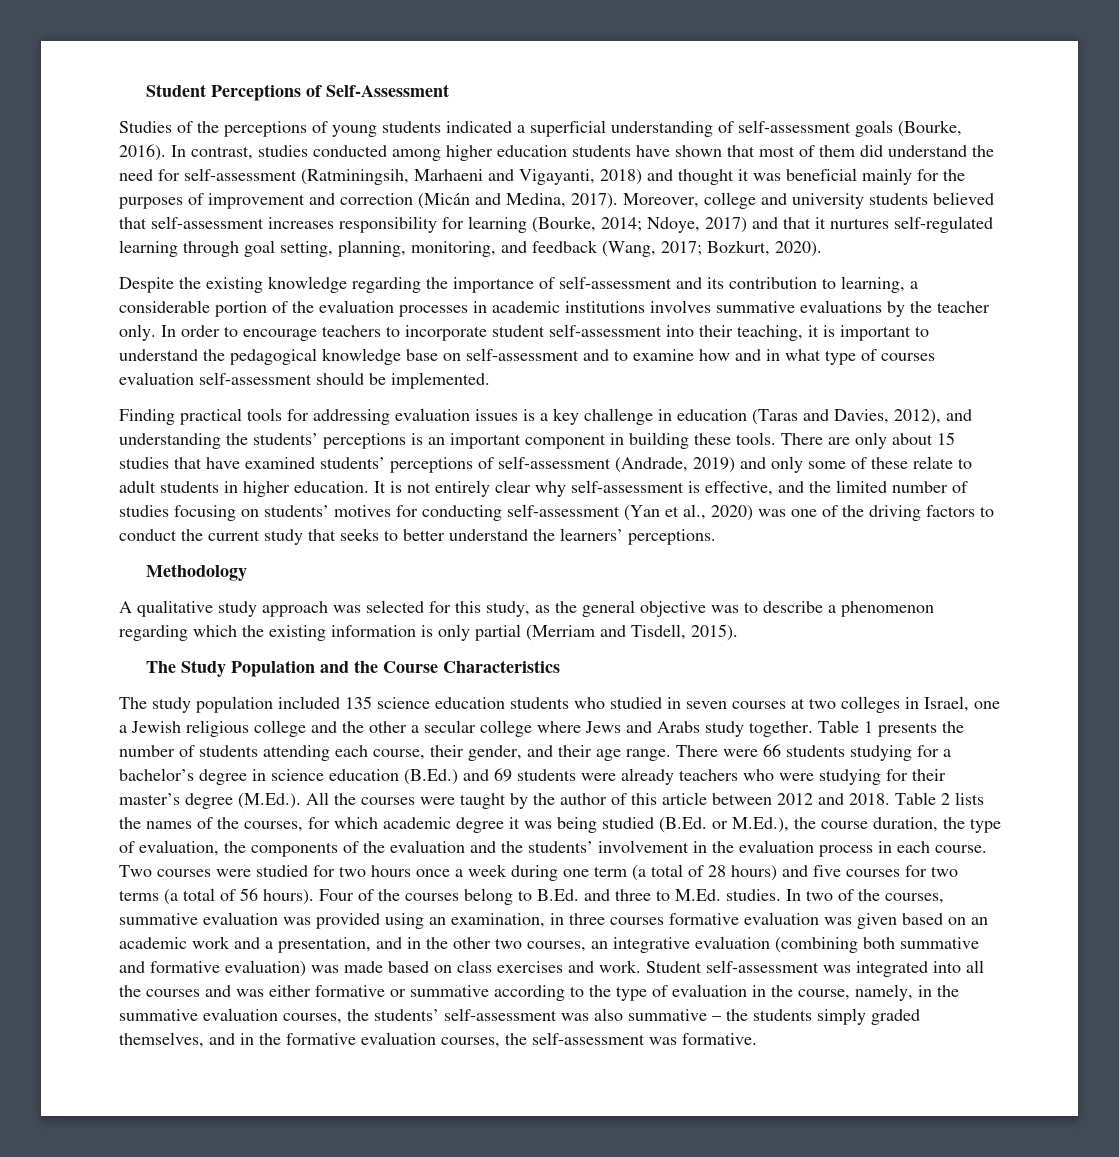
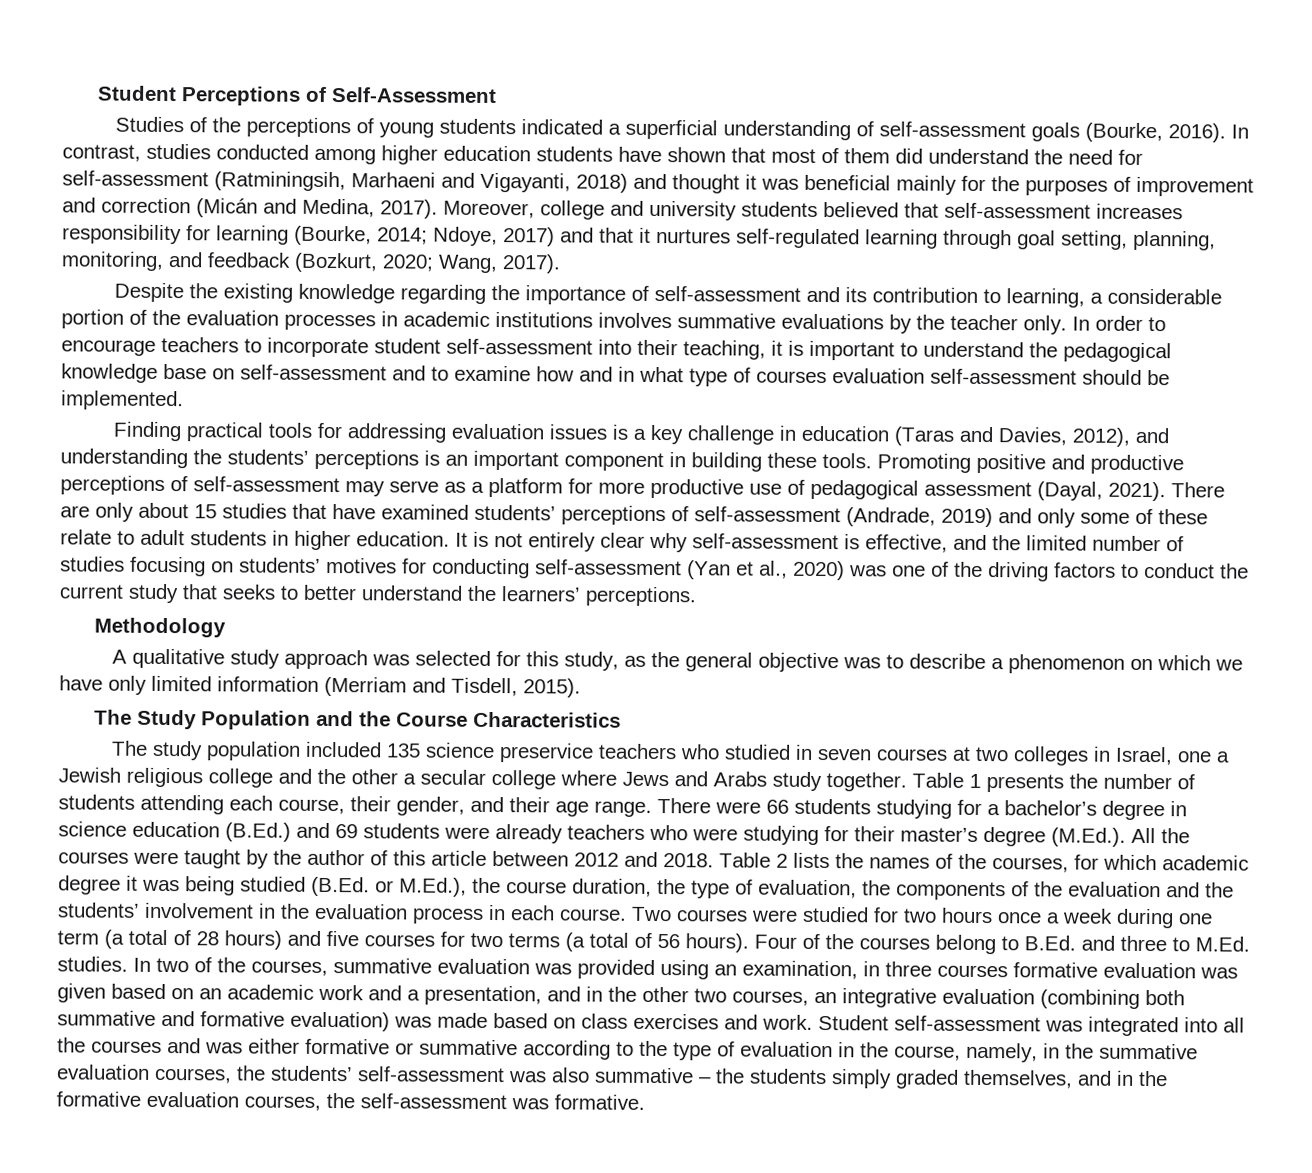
[602,240,822,257] (Wang, 2017; Bozkurt, 2020). -> [294,252,561,274] (Bozkurt, 2020; Wang, 2017).
(776, 438) none -> [877,453,1184,475] [60,475,1166,502] Promoting positive and productive perceptions of self-assessment may serve as a platform for more productive use of pedagogical assessment (Dayal, 2021).
[119,624,521,641] regarding which the existing information is only partial -> [1130,655,1244,671] [59,675,319,695] on which we have only limited information
[435,697,569,709] education students -> [499,743,678,763] preservice teachers

